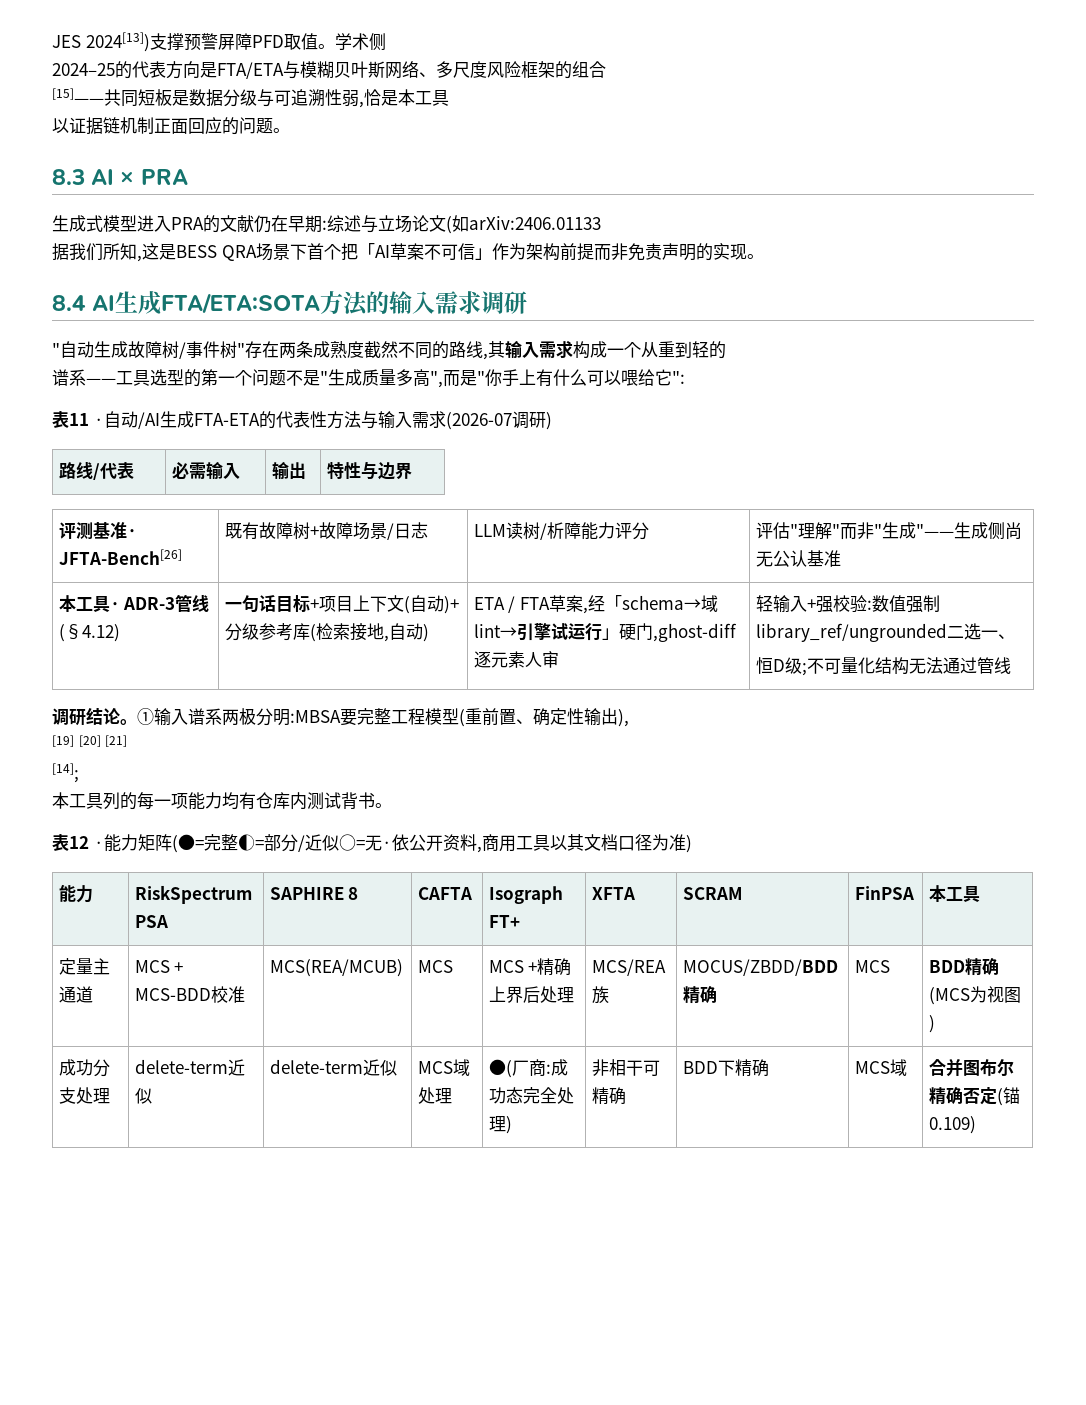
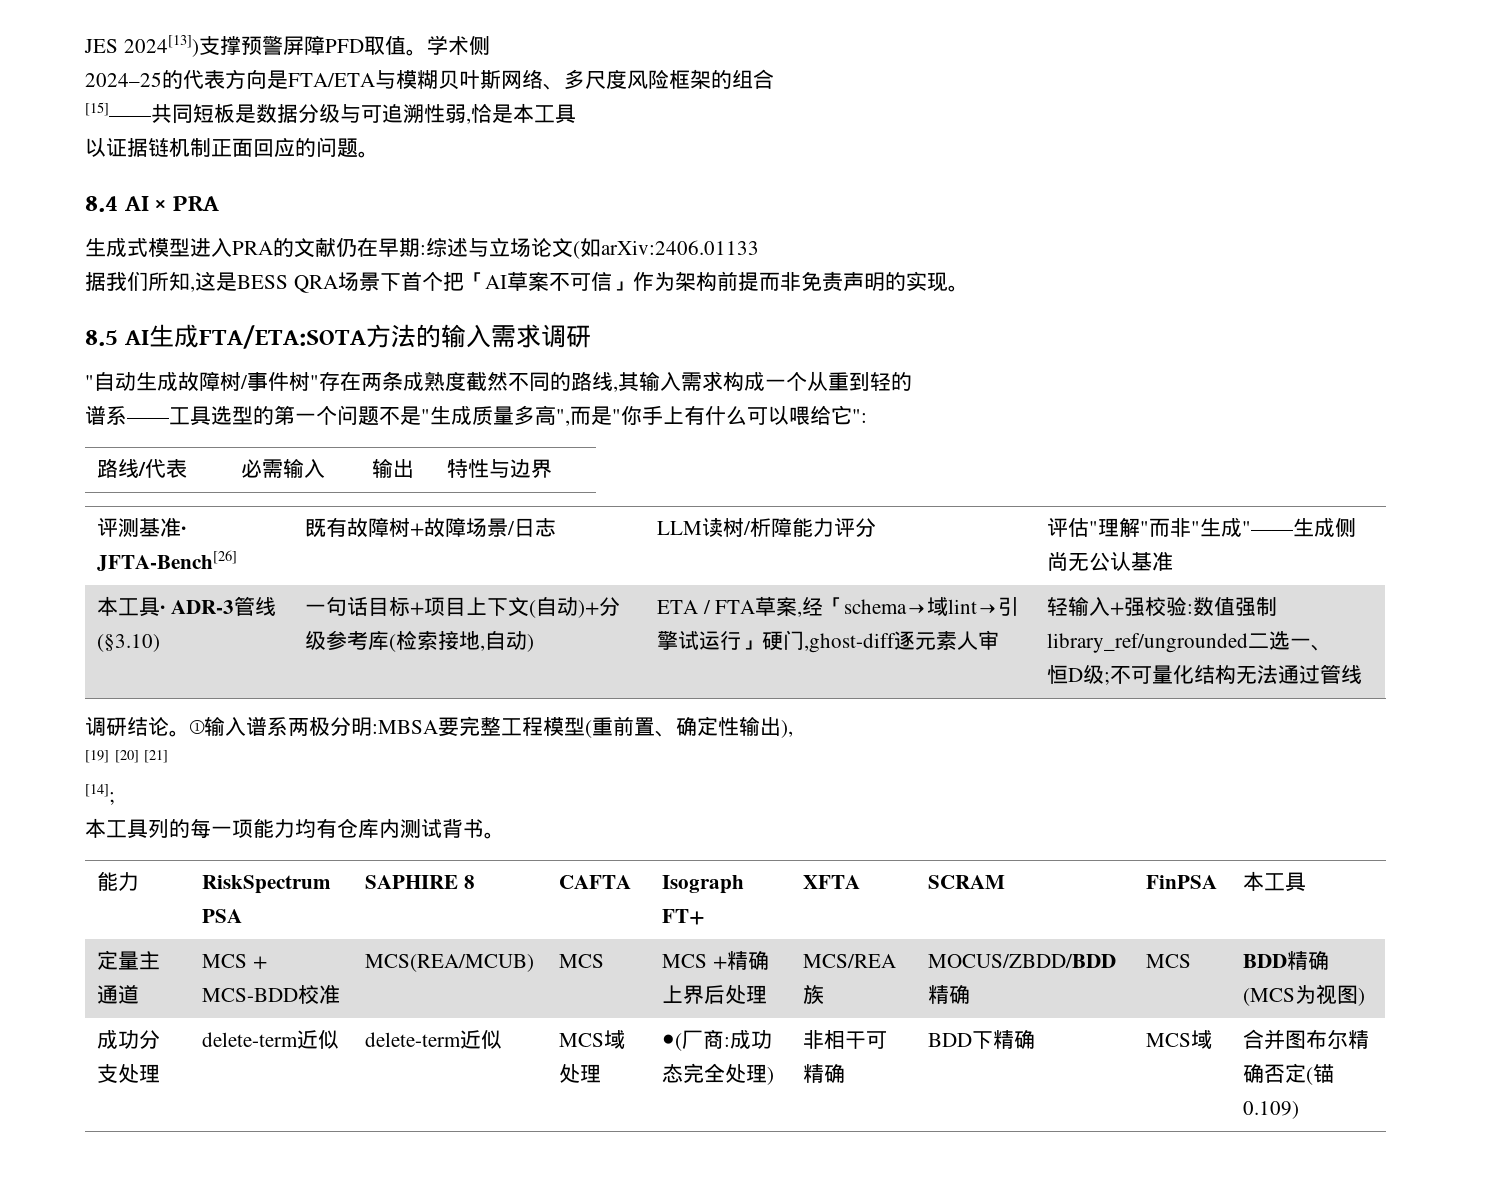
[52,169,85,185] 8.3 -> [85,196,118,212] 8.4
[52,295,86,311] 8.4 -> [85,330,118,346] 8.5
[52,411,552,430] // 表11 ·自动/AI生成FTA-ETA的代表性方法与输入需求(2026-07调研) -> (867, 416) none
[58,624,120,642] (§4.12) -> [97,634,161,652] (§3.10)
[52,834,692,853] // 表12 ·能力矩阵(●=完整◐=部分/近似○=无·依公开资料,商用工具以其文档口径为准) -> (505, 835) none

